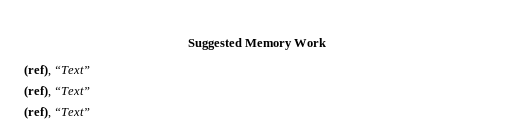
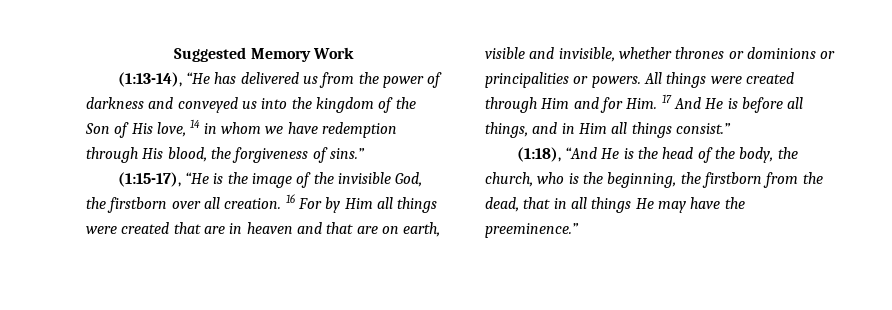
[24,65,91,77] [24,86,91,98] [24,107,91,119] (ref), “Text” // (ref), “Text” // (ref), “Text” -> [117,72,443,88] [86,97,416,113] [85,119,397,138] [86,147,365,163] [117,172,423,188] [86,194,438,213] [86,222,441,237] [485,47,836,62] [485,72,794,88] [485,94,804,113] [485,122,731,138] [516,147,798,163] [485,172,823,188] [485,197,745,213] [485,223,579,238] (1:13-14), “He has delivered us from the power of darkness and conveyed us into the kingdom of the Son of His love, 14 in whom we have redemption through His blood, the forgiveness of sins.” // (1:15-17), “He is the image of the invisible God, the firstborn over all creation. 16 For by Him all things were created that are in heaven and that are on earth, visible and invisible, whether thrones or dominions or principalities or powers. All things were created through Him and for Him. 17 And He is before all things, and in Him all things consist.” // (1:18), “And He is the head of the body, the church, who is the beginning, the firstborn from the dead, that in all things He may have the preeminence.”

